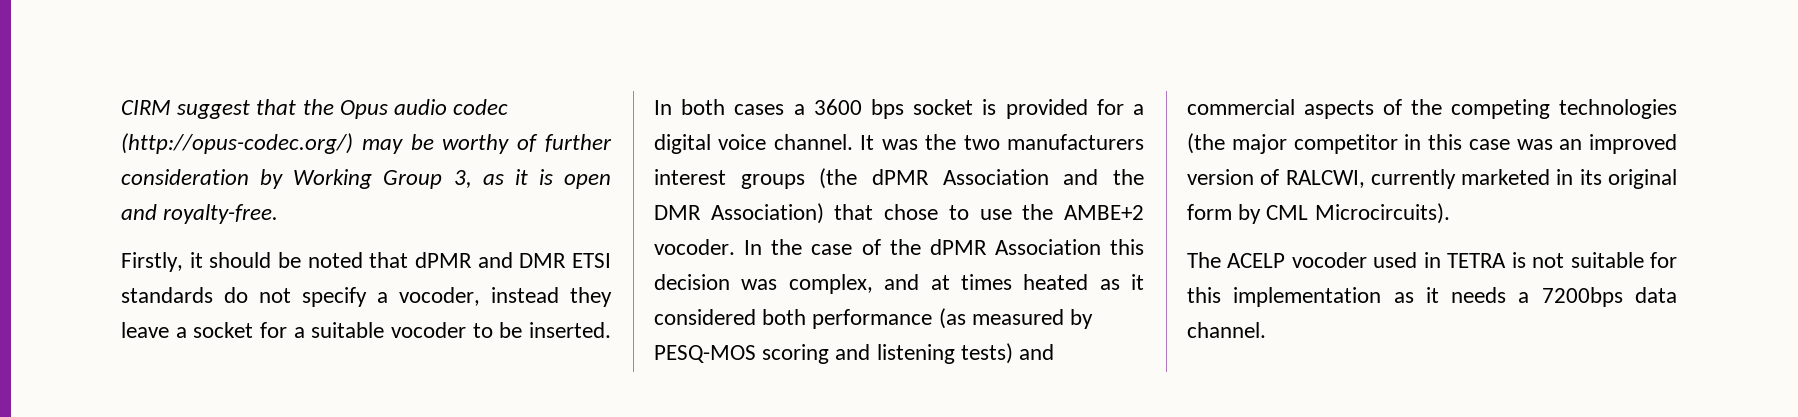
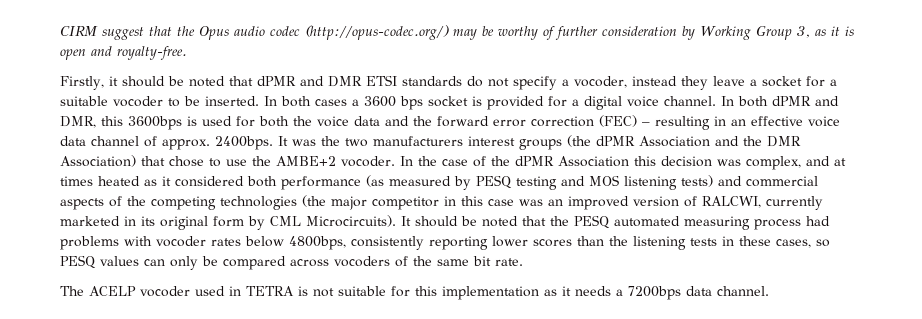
(853, 142) none -> [721,96,839,107] [60,115,840,130] [60,136,273,150] In both dPMR and DMR, this 3600bps is used for both the voice data and the forward error correction (FEC) – resulting in an effective voice data channel of approx. 2400bps.
[654,344,871,364] PESQ-MOS scoring and -> [476,175,619,190] PESQ testing and MOS
(1450, 213) none -> [401,215,830,230] [60,236,830,250] [60,255,523,270] It should be noted that the PESQ automated measuring process had problems with vocoder rates below 4800bps, consistently reporting lower scores than the listening tests in these cases, so PESQ values can only be compared across vocoders of the same bit rate.

